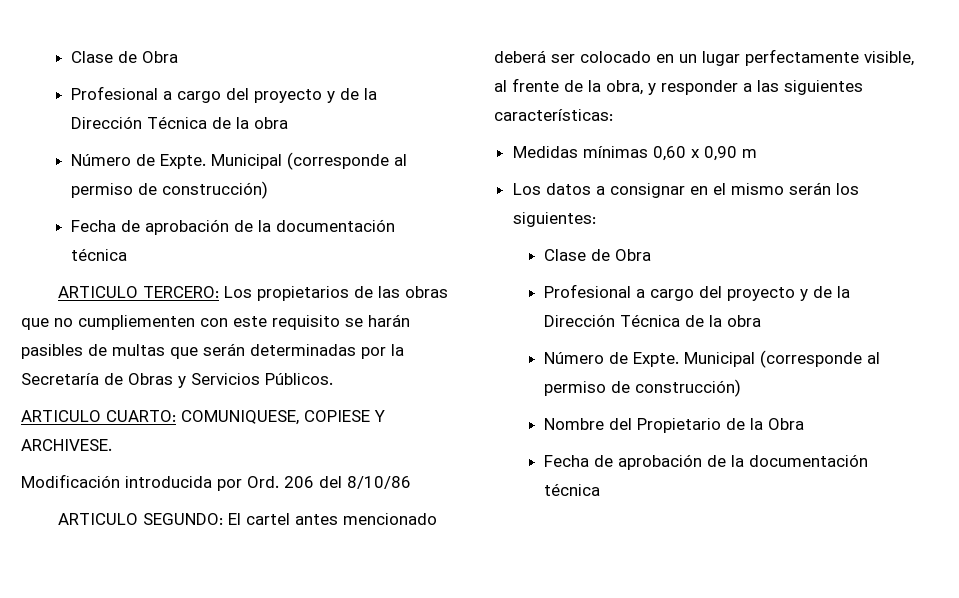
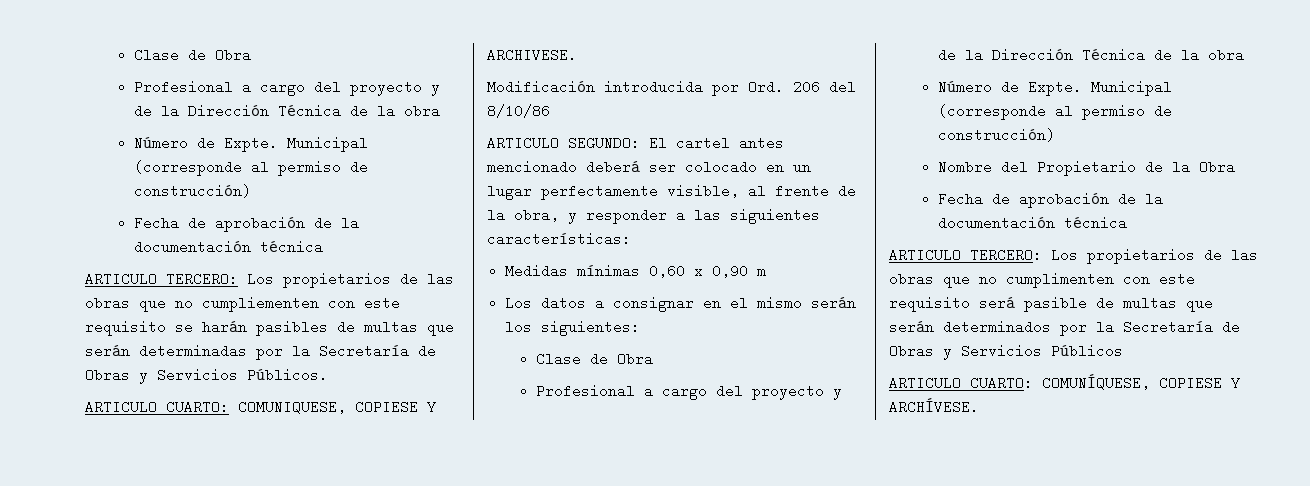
(601, 489) none -> [889,248,1258,264] [889,272,1195,288] [889,296,1213,312] [889,320,1240,336] [889,344,1123,360] [889,374,1240,390] [889,398,979,414] // ARTICULO TERCERO: Los propietarios de las obras que no cumplimenten con este requisito será pasible de multas que serán determinados por la Secretaría de Obras y Servicios Públicos // ARTICULO CUARTO: COMUNÍQUESE, COPIESE Y ARCHÍVESE.

